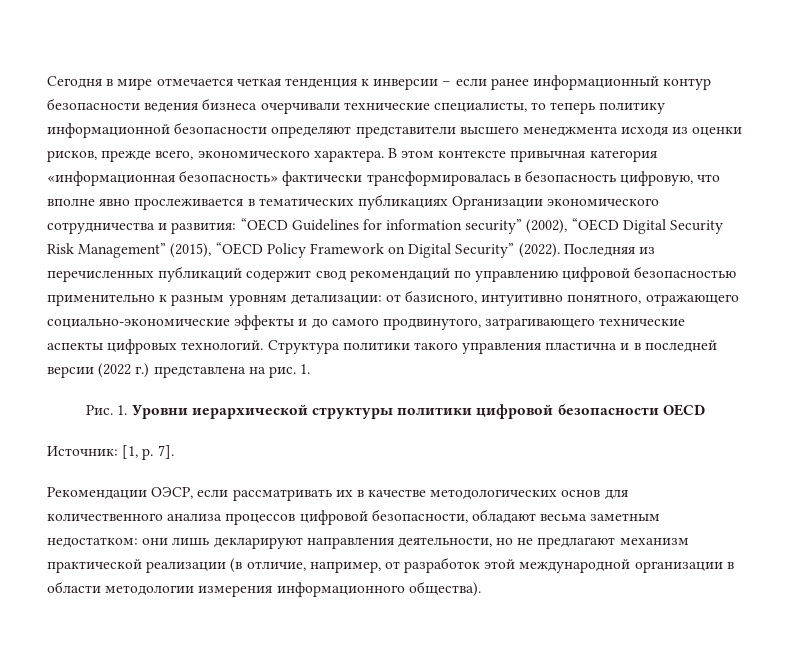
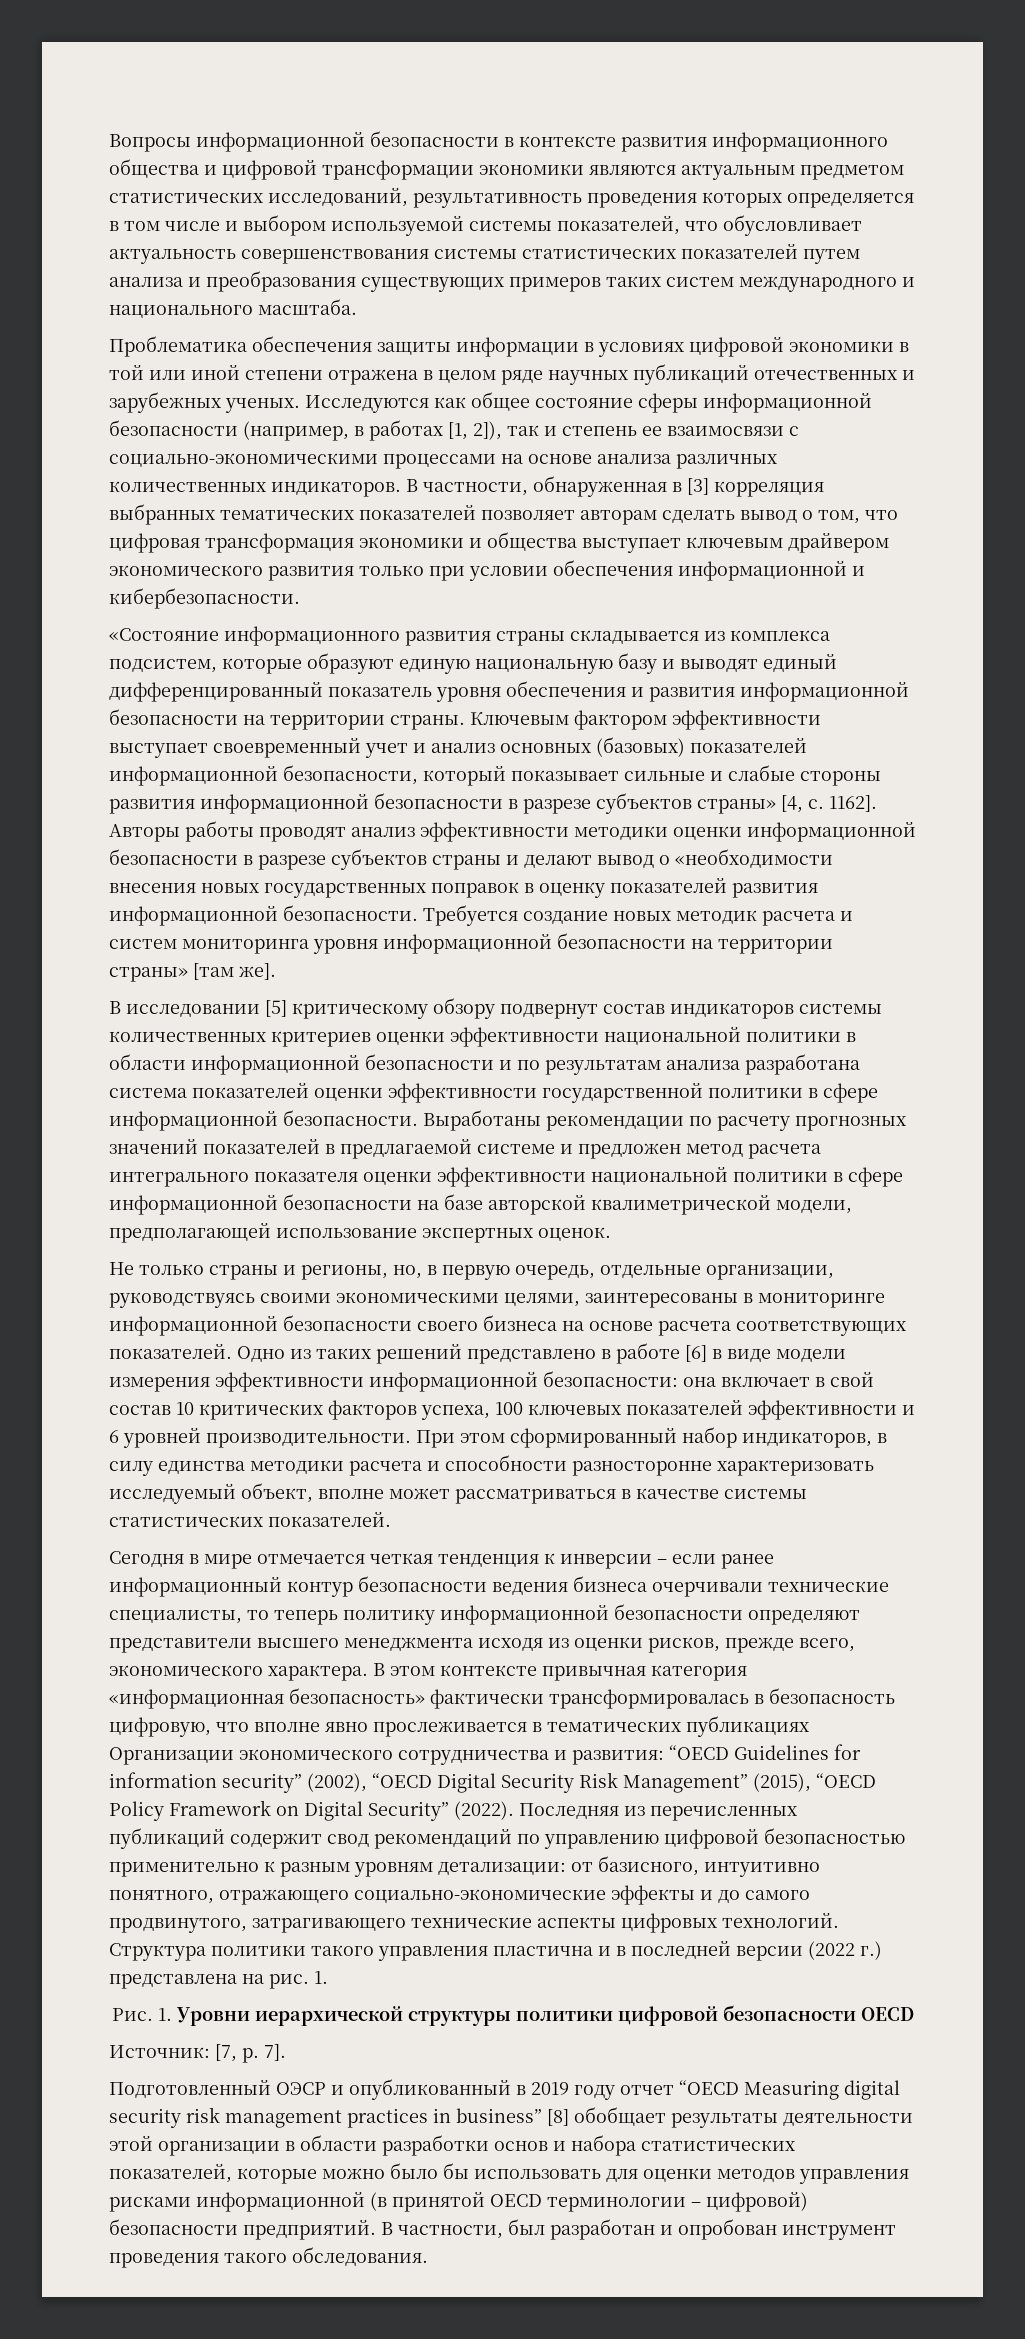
(47, 82) none -> [109,131,888,152] [109,159,904,180] [109,188,914,208] [109,215,862,236] [109,244,860,264] [109,271,915,292] [109,299,357,318] [109,336,909,357] [109,364,915,385] [109,392,872,413] [109,420,799,441] [109,453,777,469] [109,476,824,497] [109,504,898,525] [109,532,889,553] [109,560,865,581] [109,588,300,609] [109,626,830,646] [109,653,837,674] [109,681,909,702] [109,709,821,730] [109,737,807,758] [109,765,881,786] [109,793,877,814] [109,821,916,842] [109,849,833,870] [109,878,818,898] [109,905,853,926] [109,933,833,954] [109,963,276,982] [109,998,882,1019] [109,1027,856,1047] [109,1054,860,1075] [109,1083,878,1103] [109,1110,906,1131] [109,1139,821,1159] [109,1167,903,1187] [109,1194,852,1215] [109,1223,611,1243] [109,1262,834,1280] [109,1292,885,1308] [109,1315,906,1336] [109,1343,846,1364] [109,1371,874,1392] [109,1400,915,1420] [109,1427,887,1448] [109,1455,874,1476] [109,1483,807,1504] [109,1512,391,1527] Вопросы информационной безопасности в контексте развития информационного общества и цифровой трансформации экономики являются актуальным предметом статистических исследований, результативность проведения которых определяется в том числе и выбором используемой системы показателей, что обусловливает актуальность совершенствования системы статистических показателей путем анализа и преобразования существующих примеров таких систем международного и национального масштаба. // Проблематика обеспечения защиты информации в условиях цифровой экономики в той или иной степени отражена в целом ряде научных публикаций отечественных и зарубежных ученых. Исследуются как общее состояние сферы информационной безопасности (например, в работах [1, 2]), так и степень ее взаимосвязи с социально-экономическими процессами на основе анализа различных количественных индикаторов. В частности, обнаруженная в [3] корреляция выбранных тематических показателей позволяет авторам сделать вывод о том, что цифровая трансформация экономики и общества выступает ключевым драйвером экономического развития только при условии обеспечения информационной и кибербезопасности. // «Состояние информационного развития страны складывается из комплекса подсистем, которые образуют единую национальную базу и выводят единый дифференцированный показатель уровня обеспечения и развития информационной безопасности на территории страны. Ключевым фактором эффективности выступает своевременный учет и анализ основных (базовых) показателей информационной безопасности, который показывает сильные и слабые стороны развития информационной безопасности в разрезе субъектов страны» [4, с. 1162]. Авторы работы проводят анализ эффективности методики оценки информационной безопасности в разрезе субъектов страны и делают вывод о «необходимости внесения новых государственных поправок в оценку показателей развития информационной безопасности. Требуется создание новых методик расчета и систем мониторинга уровня информационной безопасности на территории страны» [там же]. // В исследовании [5] критическому обзору подвернут состав индикаторов системы количественных критериев оценки эффективности национальной политики в области информационной безопасности и по результатам анализа разработана система показателей оценки эффективности государственной политики в сфере информационной безопасности. Выработаны рекомендации по расчету прогнозных значений показателей в предлагаемой системе и предложен метод расчета интегрального показателя оценки эффективности национальной политики в сфере информационной безопасности на базе авторской квалиметрической модели, предполагающей использование экспертных оценок. // Не только страны и регионы, но, в первую очередь, отдельные организации, руководствуясь своими экономическими целями, заинтересованы в мониторинге информационной безопасности своего бизнеса на основе расчета соответствующих показателей. Одно из таких решений представлено в работе [6] в виде модели измерения эффективности информационной безопасности: она включает в свой состав 10 критических факторов успеха, 100 ключевых показателей эффективности и 6 уровней производительности. При этом сформированный набор индикаторов, в силу единства методики расчета и способности разносторонне характеризовать исследуемый объект, вполне может рассматриваться в качестве системы статистических показателей. //
[122,445,139,459] [1, -> [215,2044,237,2062] [7,
[47,487,628,501] [47,509,661,525] [47,537,689,549] [47,557,734,573] [47,581,481,597] Рекомендации ОЭСР, если рассматривать их в качестве методологических основ для количественного анализа процессов цифровой безопасности, обладают весьма заметным недостатком: они лишь декларируют направления деятельности, но не предлагают механизм практической реализации (в отличие, например, от разработок этой международной организации в области методологии измерения информационного общества). -> [109,2079,900,2100] [109,2107,913,2128] [109,2135,795,2156] [109,2163,909,2184] [109,2192,808,2212] [109,2219,896,2240] [109,2247,428,2268] Подготовленный ОЭСР и опубликованный в 2019 году отчет “OECD Measuring digital security risk management practices in business” [8] обобщает результаты деятельности этой организации в области разработки основ и набора статистических показателей, которые можно было бы использовать для оценки методов управления рисками информационной (в принятой OECD терминологии – цифровой) безопасности предприятий. В частности, был разработан и опробован инструмент проведения такого обследования.

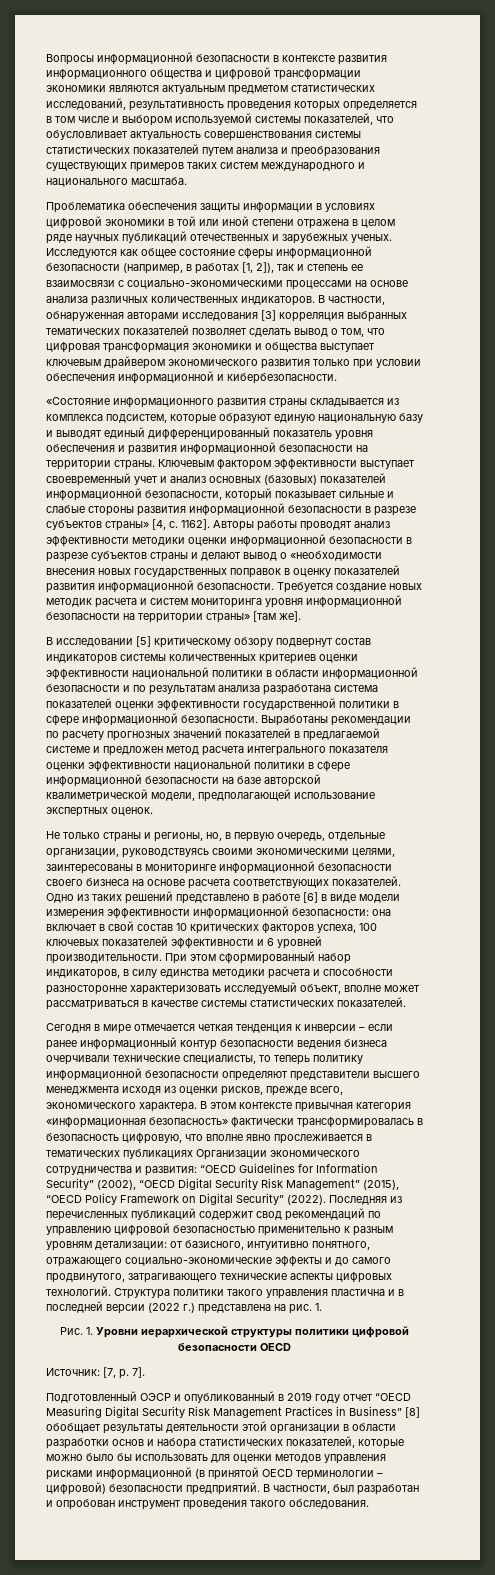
[672,482,682,492] в -> [127,312,258,322] авторами исследования
[580,510,657,525] авторам -> (247, 331) none
[109,1772,302,1793] information security” -> [316,1163,378,1173] [46,1178,94,1190] Information Security”
[844,2080,900,2100] [109,2107,542,2128] digital security risk management practices in business” -> [105,1406,402,1418] Digital Security Risk Management Practices in Business”

